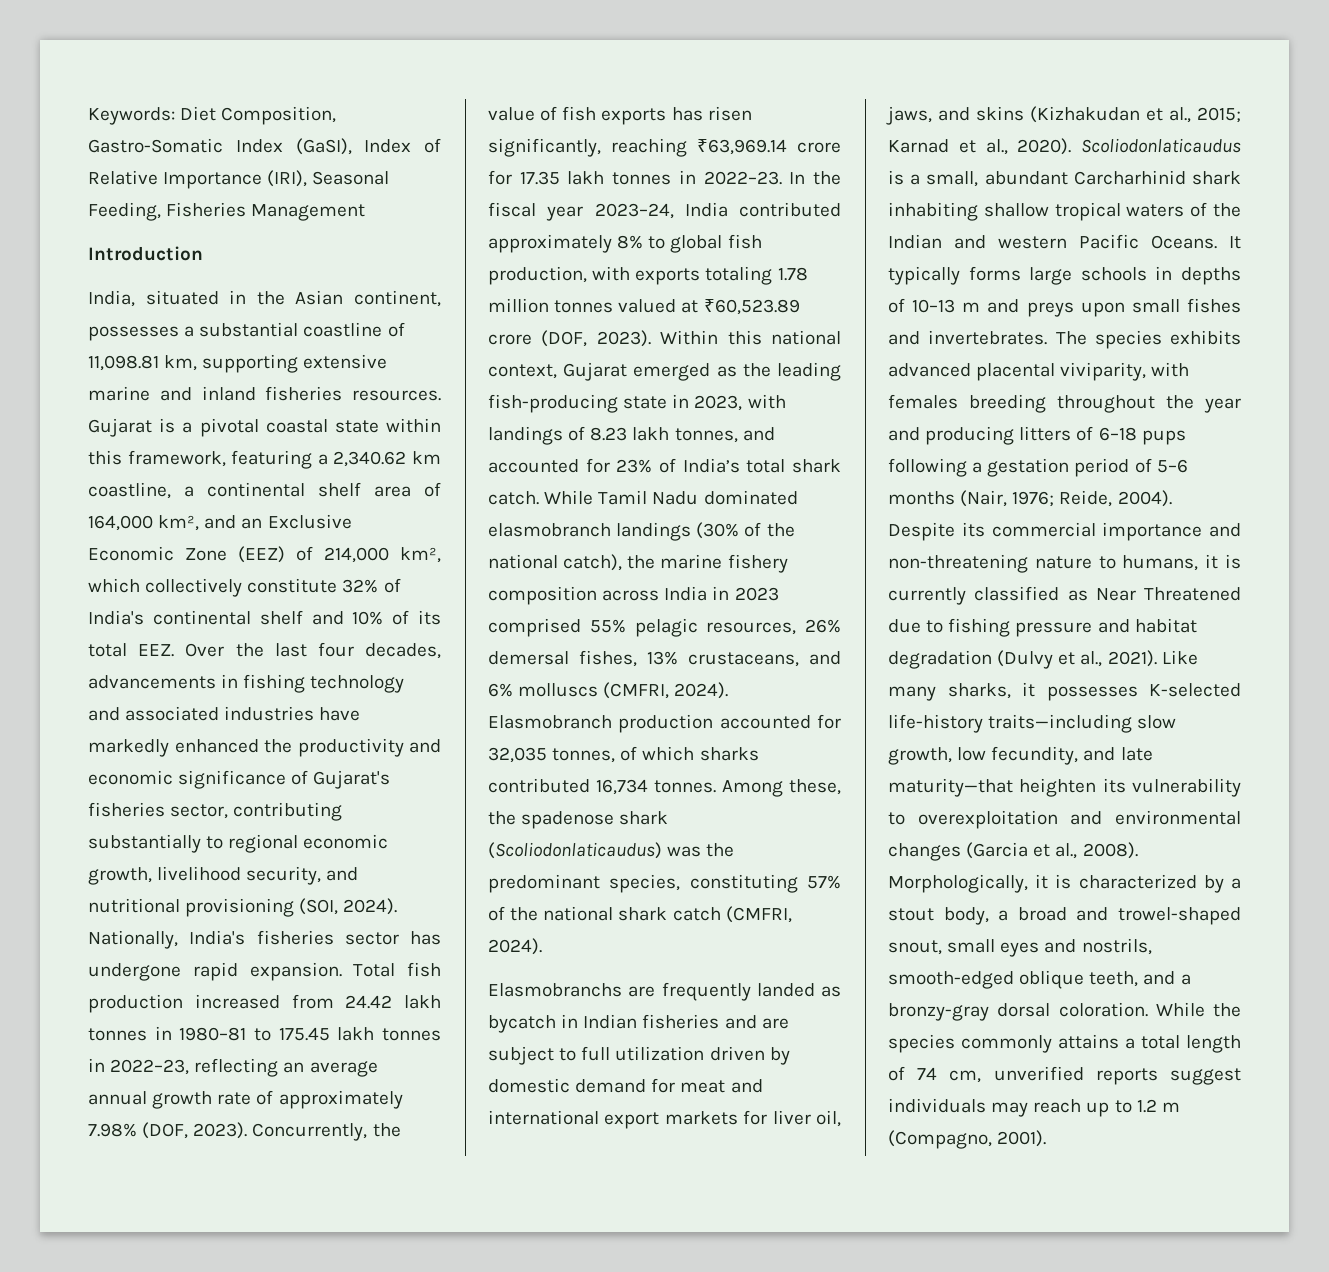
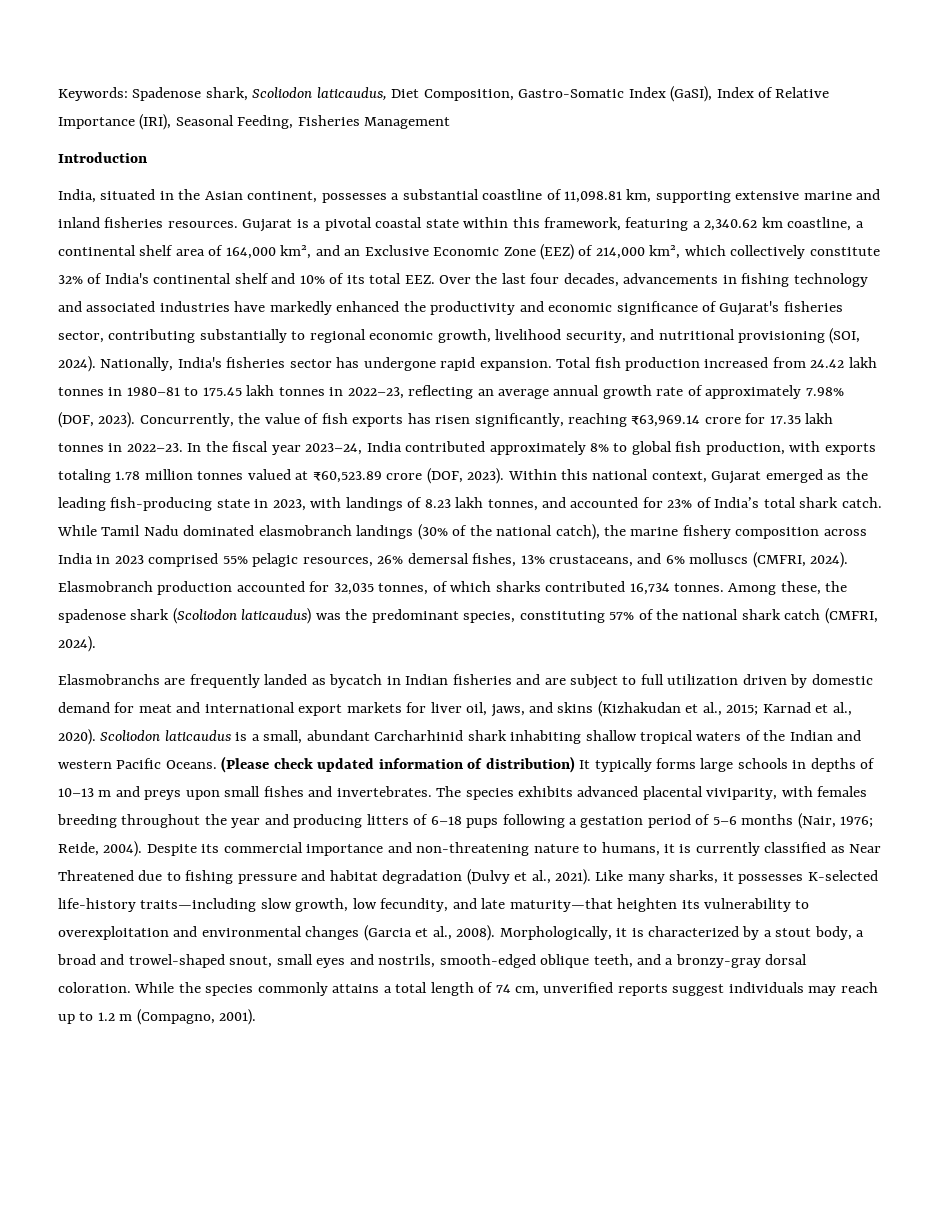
(175, 116) none -> [132,87,387,101] Spadenose shark, Scoliodon laticaudus,
[488,842,662,859] (Scoliodonlaticaudus) -> [172,608,312,624] (Scoliodon laticaudus)
[1081,138,1241,153] Scoliodonlaticaudus -> [100,730,231,741] Scoliodon laticaudus
(1217, 242) none -> [221,756,575,773] (Please check updated information of distribution)

